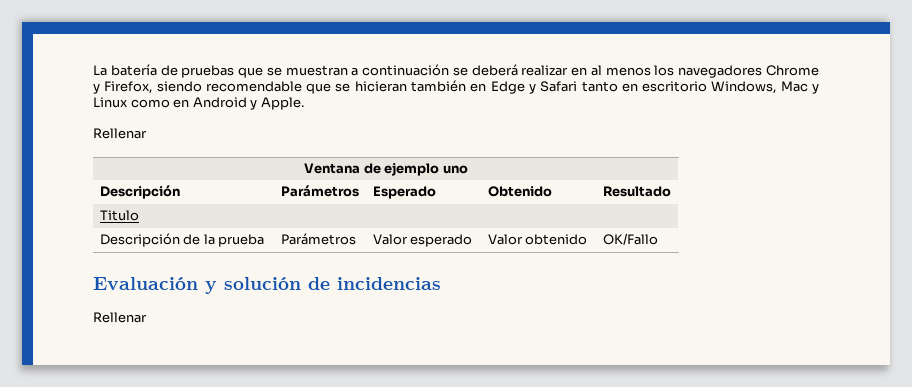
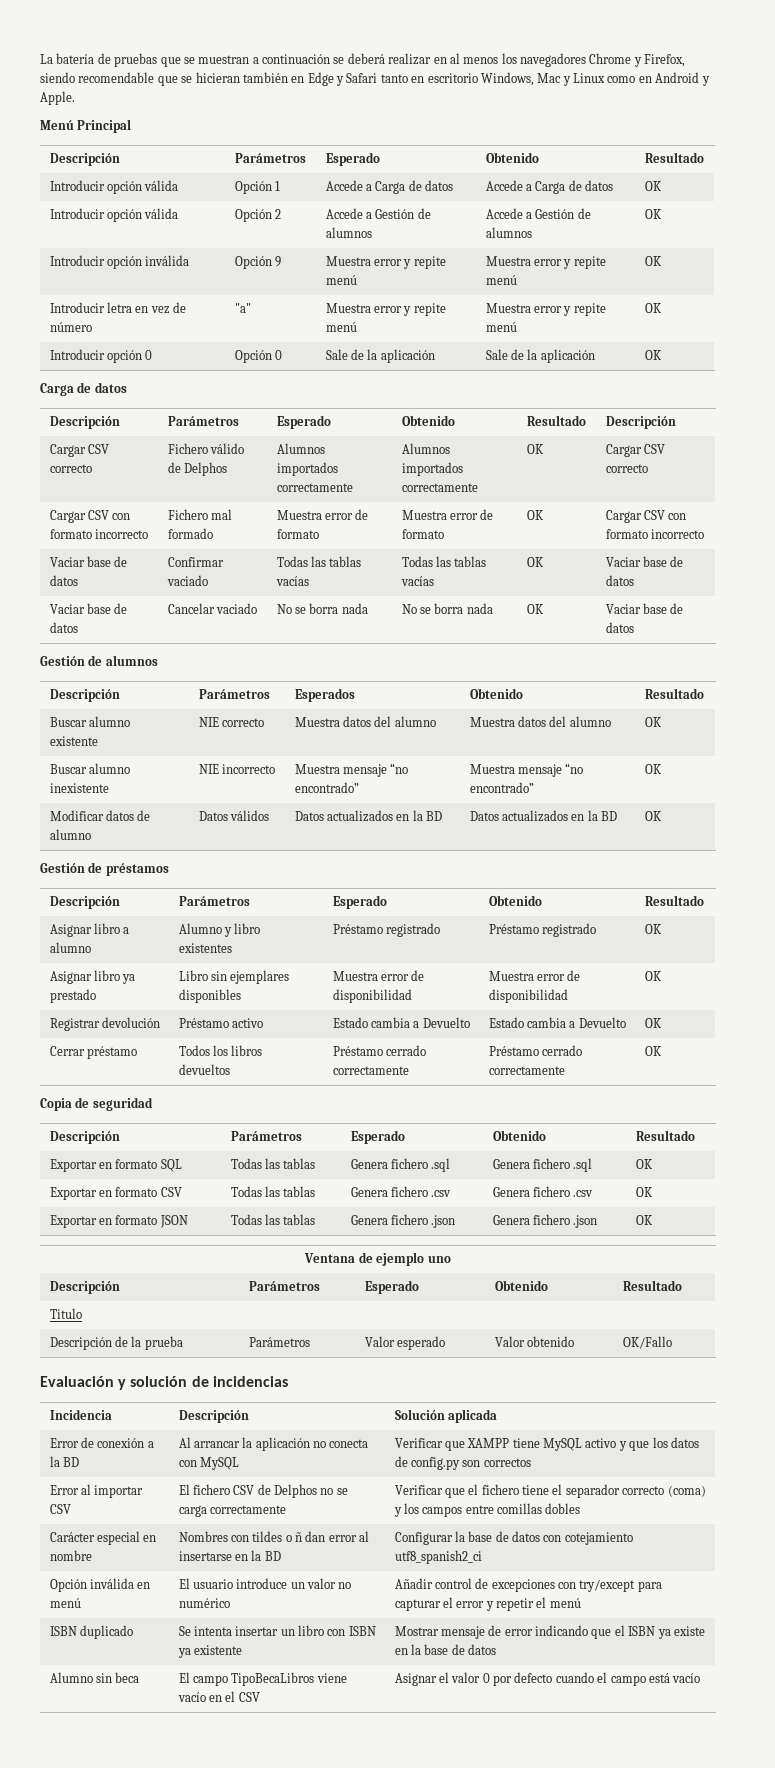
[93,128,147,139] Rellenar -> [40,119,132,133] [49,153,120,166] [234,153,306,163] [325,152,380,166] [485,152,539,163] [644,152,704,163] [49,180,179,194] [234,181,280,194] [325,180,454,194] [485,180,614,194] [644,181,662,191] [49,208,179,222] [234,209,281,222] [325,208,431,219] [325,227,372,238] [485,208,591,219] [485,227,532,238] [644,209,662,219] [49,255,190,269] [234,256,281,269] [325,256,446,269] [325,275,357,285] [485,256,606,269] [485,275,517,285] [644,256,662,266] [49,302,187,314] [49,322,92,332] [234,303,251,313] [325,303,446,316] [325,322,357,332] [485,303,606,316] [485,322,517,332] [644,303,662,313] [49,349,153,363] [234,350,282,363] [325,349,435,363] [485,349,595,363] [644,350,662,360] [40,382,127,396] [49,416,120,429] [167,416,239,426] [276,415,331,429] [401,415,455,426] [526,415,586,426] [605,416,676,429] [49,444,109,457] [49,464,92,473] [167,443,244,454] [167,462,227,476] [276,443,325,454] [276,462,338,476] [276,483,353,492] [401,443,450,454] [401,462,463,476] [401,483,478,492] [526,444,544,454] [605,444,665,457] [605,464,648,473] [49,510,131,523] [49,529,148,539] [167,509,232,520] [167,528,213,539] [276,509,369,520] [276,529,319,539] [401,509,494,520] [401,529,444,539] [526,510,544,520] [605,510,687,523] [605,529,704,539] [49,556,128,567] [49,575,78,586] [167,557,224,567] [166,575,208,586] [276,556,362,567] [275,576,309,586] [401,556,487,567] [400,576,434,586] [526,557,544,567] [605,556,684,567] [605,575,634,586] [49,603,128,614] [49,622,78,633] [167,603,257,614] [276,603,368,614] [401,603,493,614] [526,604,544,614] [605,603,684,614] [605,622,634,633] [40,655,158,666] [49,689,120,702] [198,689,270,699] [294,688,355,702] [469,688,523,699] [644,688,704,699] [49,716,130,727] [49,736,98,746] [198,717,264,727] [294,716,436,727] [469,716,611,727] [644,717,662,727] [49,763,130,774] [49,783,109,793] [198,764,275,774] [294,763,409,777] [294,782,359,793] [469,763,584,777] [469,782,534,793] [644,764,662,774] [49,810,151,821] [49,829,91,840] [198,810,269,821] [294,810,443,822] [469,810,618,822] [644,811,662,821] [40,862,169,876] [49,896,120,909] [178,896,250,906] [332,895,387,909] [488,895,542,906] [644,895,704,906] [49,923,130,937] [49,942,91,953] [178,923,261,937] [178,943,232,953] [332,923,440,937] [488,923,596,937] [644,924,662,934] [49,970,136,984] [49,989,96,1003] [178,970,290,984] [178,989,241,1003] [332,970,425,981] [332,989,412,1003] [488,970,581,981] [488,989,568,1003] [644,971,662,981] [49,1017,160,1031] [178,1018,263,1028] [332,1017,470,1028] [488,1017,626,1028] [644,1018,662,1028] [49,1046,137,1059] [178,1045,263,1056] [178,1064,230,1075] [332,1045,426,1056] [332,1066,409,1075] [488,1045,582,1056] [488,1066,565,1075] [644,1046,662,1056] [40,1097,153,1111] [49,1131,120,1144] [230,1131,302,1141] [350,1130,405,1144] [492,1130,546,1141] [635,1130,695,1141] [49,1159,182,1172] [230,1158,316,1169] [350,1158,451,1172] [492,1158,593,1172] [635,1159,653,1169] [49,1187,182,1200] [230,1186,316,1197] [350,1186,452,1197] [492,1186,594,1197] [635,1187,653,1197] [49,1215,188,1228] [230,1214,316,1225] [350,1214,456,1228] [492,1214,598,1228] [635,1215,653,1225] Menú Principal // Descripción | Parámetros | Esperado | Obtenido | Resultado // Introducir opción válida | Opción 1 | Accede a Carga de datos | Accede a Carga de datos | OK // Introducir opción válida | Opción 2 | Accede a Gestión de alumnos | Accede a Gestión de alumnos | OK // Introducir opción inválida | Opción 9 | Muestra error y repite menú | Muestra error y repite menú | OK // Introducir letra en vez de número | "a" | Muestra error y repite menú | Muestra error y repite menú | OK // Introducir opción 0 | Opción 0 | Sale de la aplicación | Sale de la aplicación | OK // Carga de datos // Descripción | Parámetros | Esperado | Obtenido | Resultado | Descripción // Cargar CSV correcto | Fichero válido de Delphos | Alumnos importados correctamente | Alumnos importados correctamente | OK | Cargar CSV correcto // Cargar CSV con formato incorrecto | Fichero mal formado | Muestra error de formato | Muestra error de formato | OK | Cargar CSV con formato incorrecto // Vaciar base de datos | Confirmar vaciado | Todas las tablas vacías | Todas las tablas vacías | OK | Vaciar base de datos // Vaciar base de datos | Cancelar vaciado | No se borra nada | No se borra nada | OK | Vaciar base de datos // Gestión de alumnos // Descripción | Parámetros | Esperados | Obtenido | Resultado // Buscar alumno existente | NIE correcto | Muestra datos del alumno | Muestra datos del alumno | OK // Buscar alumno inexistente | NIE incorrecto | Muestra mensaje “no encontrado” | Muestra mensaje “no encontrado” | OK // Modificar datos de alumno | Datos válidos | Datos actualizados en la BD | Datos actualizados en la BD | OK // Gestión de préstamos // Descripción | Parámetros | Esperado | Obtenido | Resultado // Asignar libro a alumno | Alumno y libro existentes | Préstamo registrado | Préstamo registrado | OK // Asignar libro ya prestado | Libro sin ejemplares disponibles | Muestra error de disponibilidad | Muestra error de disponibilidad | OK // Registrar devolución | Préstamo activo | Estado cambia a Devuelto | Estado cambia a Devuelto | OK // Cerrar préstamo | Todos los libros devueltos | Préstamo cerrado correctamente | Préstamo cerrado correctamente | OK // Copia de seguridad // Descripción | Parámetros | Esperado | Obtenido | Resultado // Exportar en formato SQL | Todas las tablas | Genera fichero .sql | Genera fichero .sql | OK // Exportar en formato CSV | Todas las tablas | Genera fichero .csv | Genera fichero .csv | OK // Exportar en formato JSON | Todas las tablas | Genera fichero .json | Genera fichero .json | OK
[93,312,147,323] // Rellenar -> [49,1409,112,1420] [178,1410,249,1423] [394,1409,497,1423] [49,1437,154,1448] [49,1456,79,1467] [178,1437,369,1451] [178,1457,239,1470] [394,1437,699,1451] [394,1456,531,1470] [49,1484,144,1498] [49,1504,71,1514] [178,1484,348,1498] [178,1505,286,1517] [394,1484,706,1498] [393,1503,581,1517] [49,1531,157,1545] [49,1550,92,1561] [178,1531,370,1542] [178,1550,281,1561] [394,1531,633,1545] [394,1550,482,1564] [49,1578,151,1592] [49,1598,81,1608] [178,1578,352,1589] [178,1598,230,1608] [394,1578,662,1592] [394,1597,581,1611] [49,1625,133,1639] [178,1625,376,1636] [177,1645,242,1658] [394,1625,705,1639] [394,1644,497,1655] [49,1672,140,1683] [178,1672,347,1686] [177,1691,260,1702] [394,1672,701,1686] // Incidencia | Descripción | Solución aplicada // Error de conexión a la BD | Al arrancar la aplicación no conecta con MySQL | Verificar que XAMPP tiene MySQL activo y que los datos de config.py son correctos // Error al importar CSV | El fichero CSV de Delphos no se carga correctamente | Verificar que el fichero tiene el separador correcto (coma) y los campos entre comillas dobles // Carácter especial en nombre | Nombres con tildes o ñ dan error al insertarse en la BD | Configurar la base de datos con cotejamiento utf8_spanish2_ci // Opción inválida en menú | El usuario introduce un valor no numérico | Añadir control de excepciones con try/except para capturar el error y repetir el menú // ISBN duplicado | Se intenta insertar un libro con ISBN ya existente | Mostrar mensaje de error indicando que el ISBN ya existe en la base de datos // Alumno sin beca | El campo TipoBecaLibros viene vacío en el CSV | Asignar el valor 0 por defecto cuando el campo está vacío

